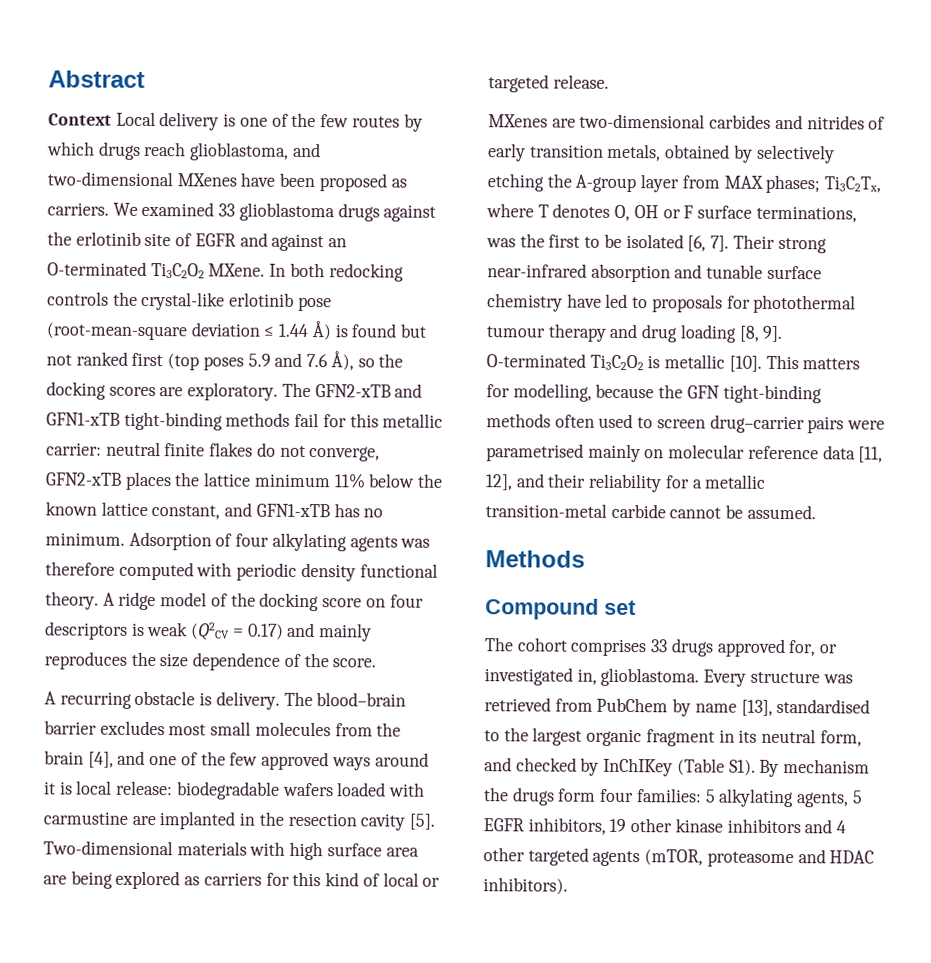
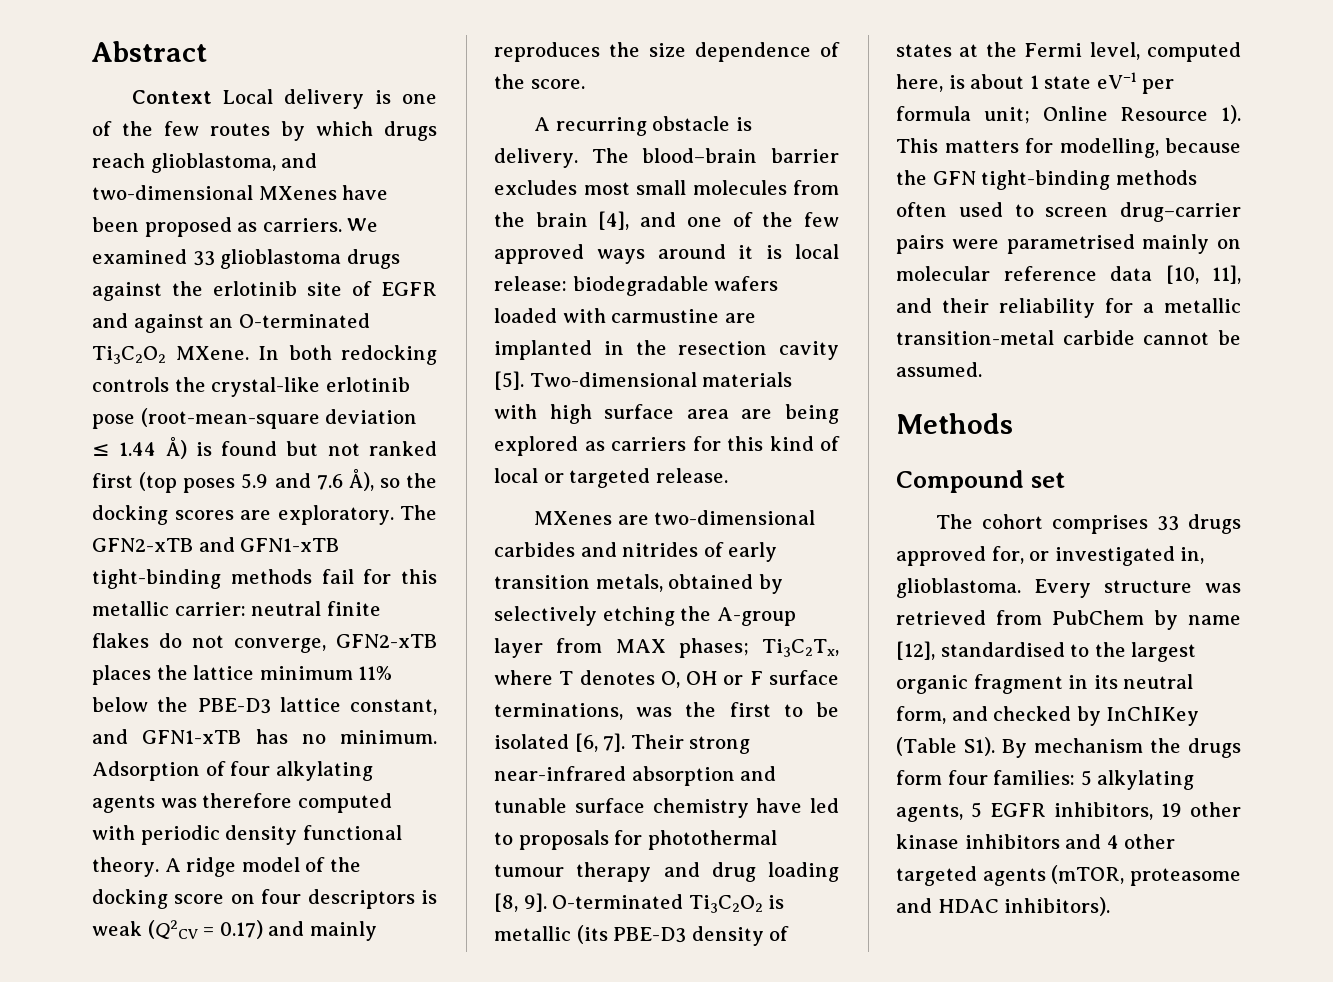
[45,501,97,516] known -> [197,698,271,714] PBE-D3
[728,355,762,372] [10]. -> [576,925,790,946] [896,42,1241,62] [896,72,1175,94] [896,105,1241,124] (its PBE-D3 density of states at the Fermi level, computed here, is about 1 state eV−1 per formula unit; Online Resource 1).
[858,446,884,463] [485,474,513,491] [11, 12], -> [1165,265,1241,284] [10, 11],
[740,699,773,716] [13], -> [896,641,935,660] [12],

